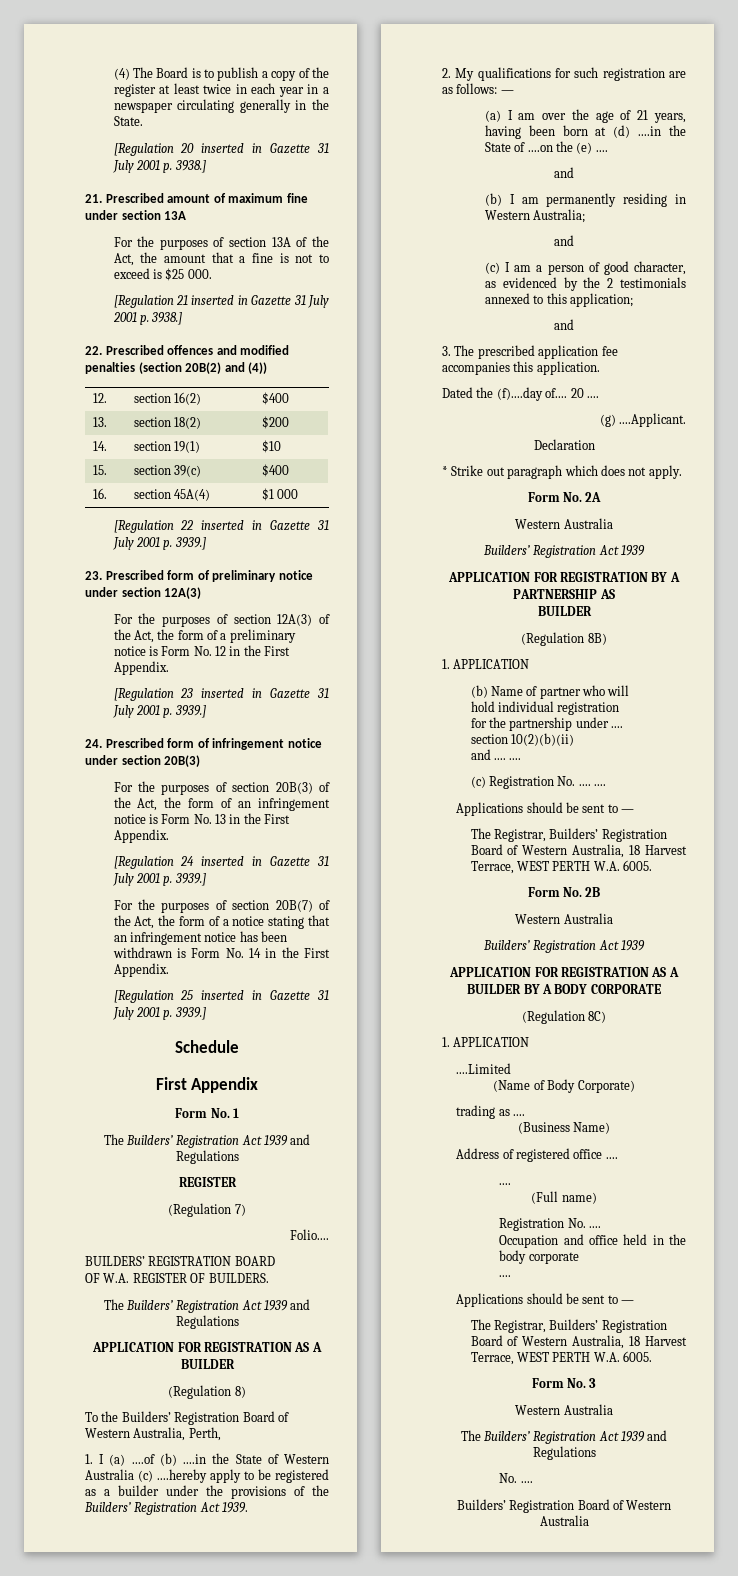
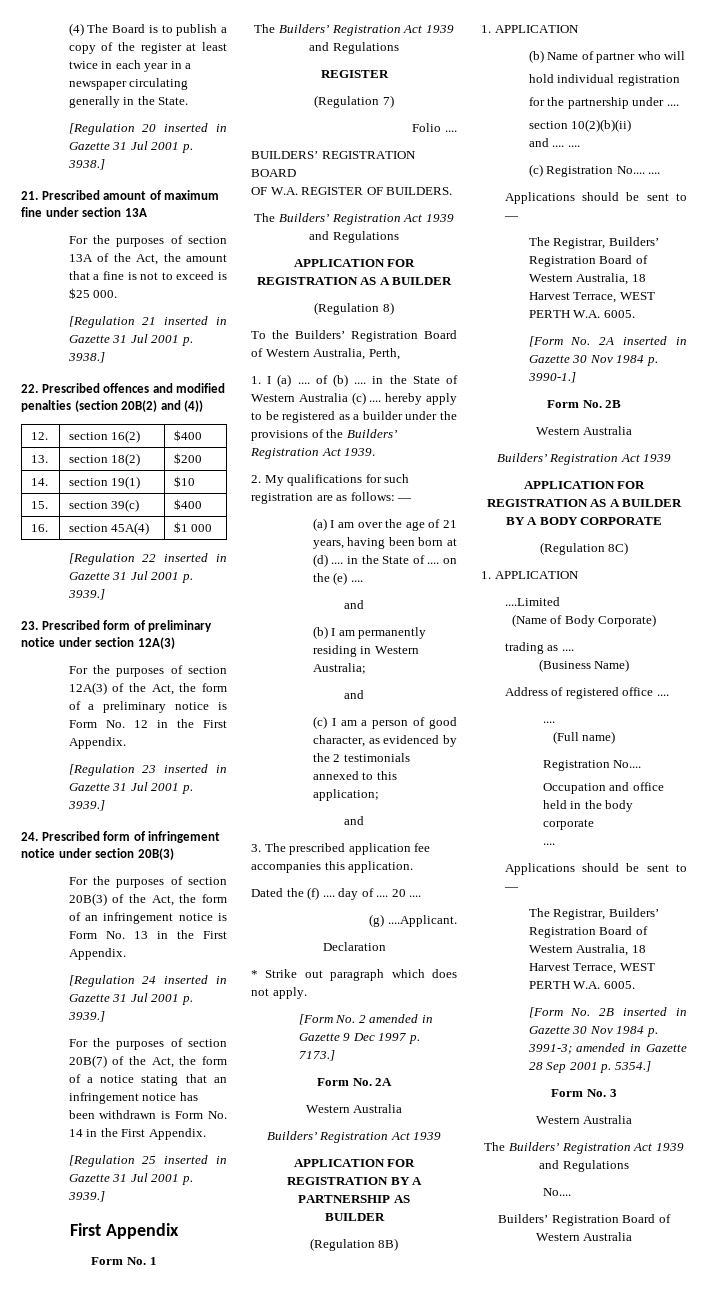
[112,160,134,173] July -> [130,141,148,150] Jul
[308,295,329,308] July -> [130,334,148,343] Jul
[112,537,134,550] July -> [130,571,148,580] Jul
[112,705,134,718] July -> [130,782,148,791] Jul
[112,873,134,886] July -> [130,993,148,1002] Jul
[112,1007,206,1020] [175,1040,239,1053] July 2001 p. 3939.] // Schedule -> [130,1173,193,1185] [67,1191,105,1202] Jul 2001 p. 3939.]
[290,1229,329,1240] Folio.... -> [412,123,457,132] Folio ....
[131,1453,207,1466] ....of (b) ....in -> [297,374,384,387] .... of (b) .... in
[157,1469,207,1483] ....hereby -> [369,393,423,405] .... hereby
[638,125,686,136] [484,142,553,152] ....in the State of ....on -> [331,555,457,564] .... in the State of .... on
[496,387,568,401] (f)....day of.... -> [307,887,389,900] (f) .... day of ....
(682, 472) none -> [298,1014,433,1025] [298,1033,420,1044] [298,1050,335,1061] // [Form No. 2 amended in Gazette 9 Dec 1997 p. 7173.]
[557,776,591,786] No. .... -> [616,166,645,174] No....
(653, 865) none -> [528,336,687,347] [528,355,658,366] [527,372,576,383] // [Form No. 2A inserted in Gazette 30 Nov 1984 p. 3990-1.]
[567,1218,601,1228] No. .... -> [613,760,642,768] No....
(653, 1356) none -> [528,1007,687,1018] [528,1026,658,1037] [527,1043,687,1054] [528,1061,651,1073] // [Form No. 2B inserted in Gazette 30 Nov 1984 p. 3991-3; amended in Gazette 28 Sep 2001 p. 5354.]
[499,1473,533,1483] No. .... -> [542,1188,571,1196] No....

